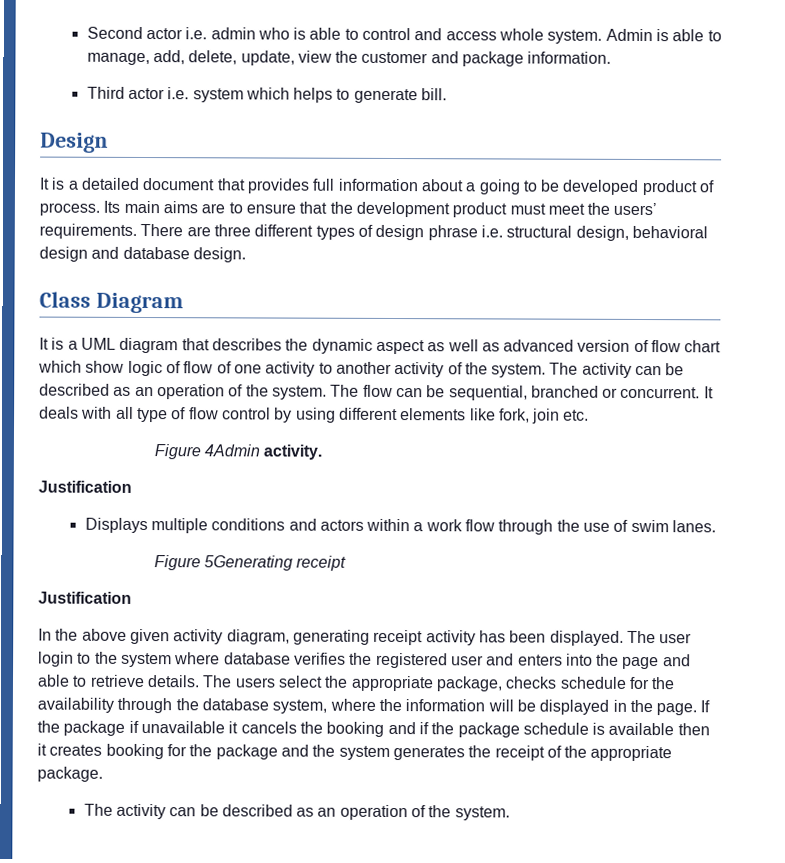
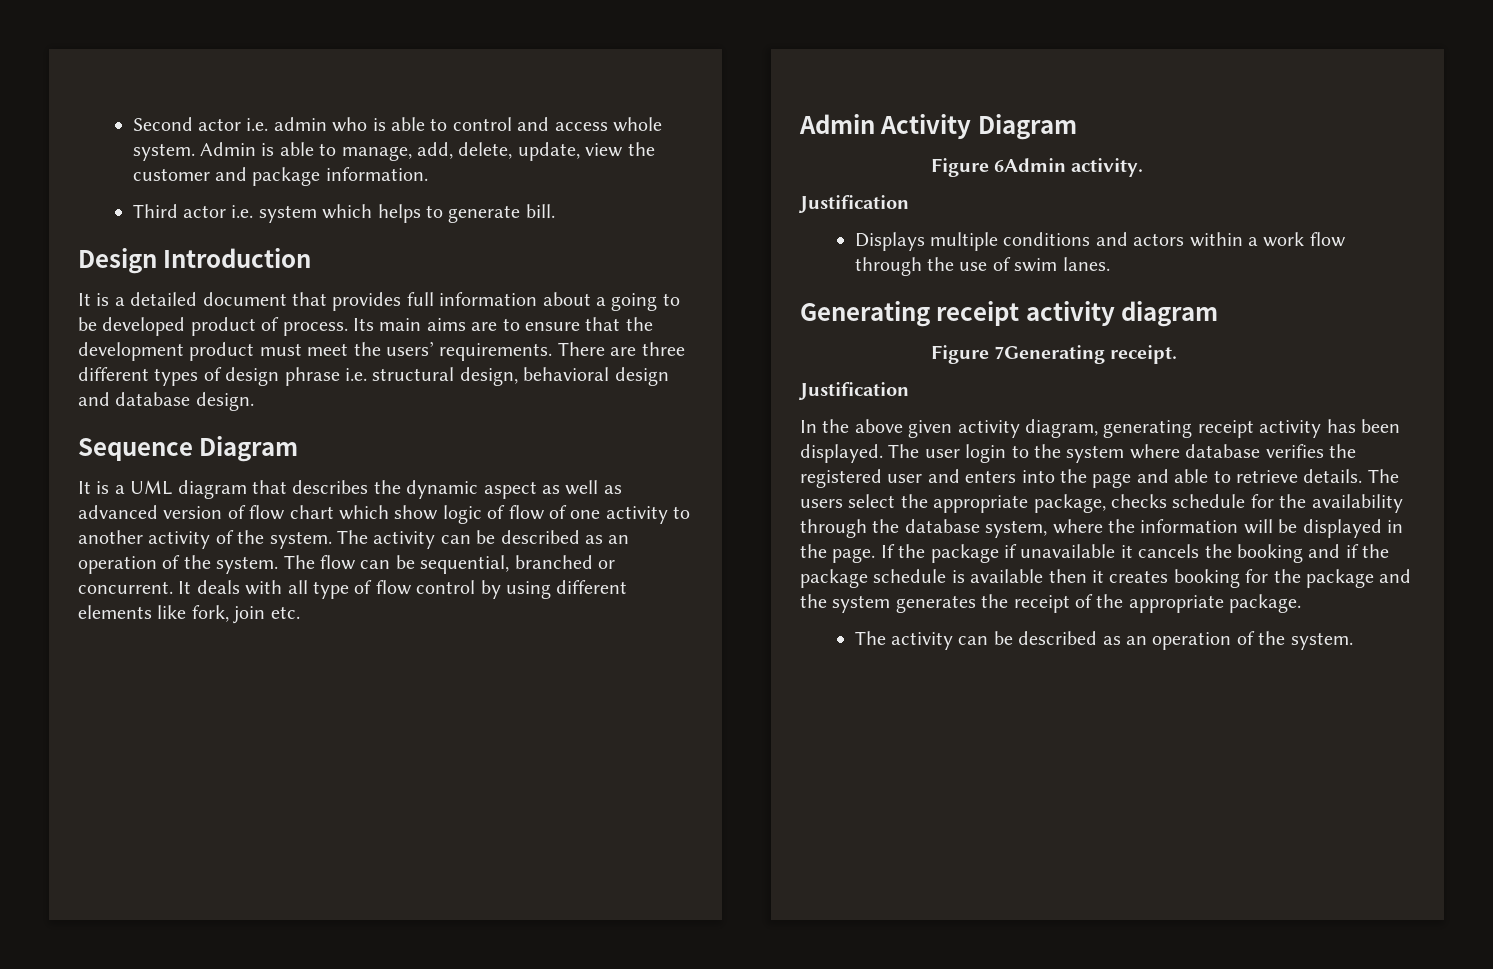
(108, 142) none -> [163,248,312,268] Introduction
[39,291,91,308] Class -> [78,438,193,461] Sequence
[153,444,261,460] // Figure 4Admin -> [799,114,1077,140] [930,158,1067,177] // Admin Activity Diagram // Figure 6Admin
[153,555,347,571] // Figure 5Generating receipt -> [800,301,1219,327] [930,345,1178,364] // Generating receipt activity diagram // Figure 7Generating receipt.

